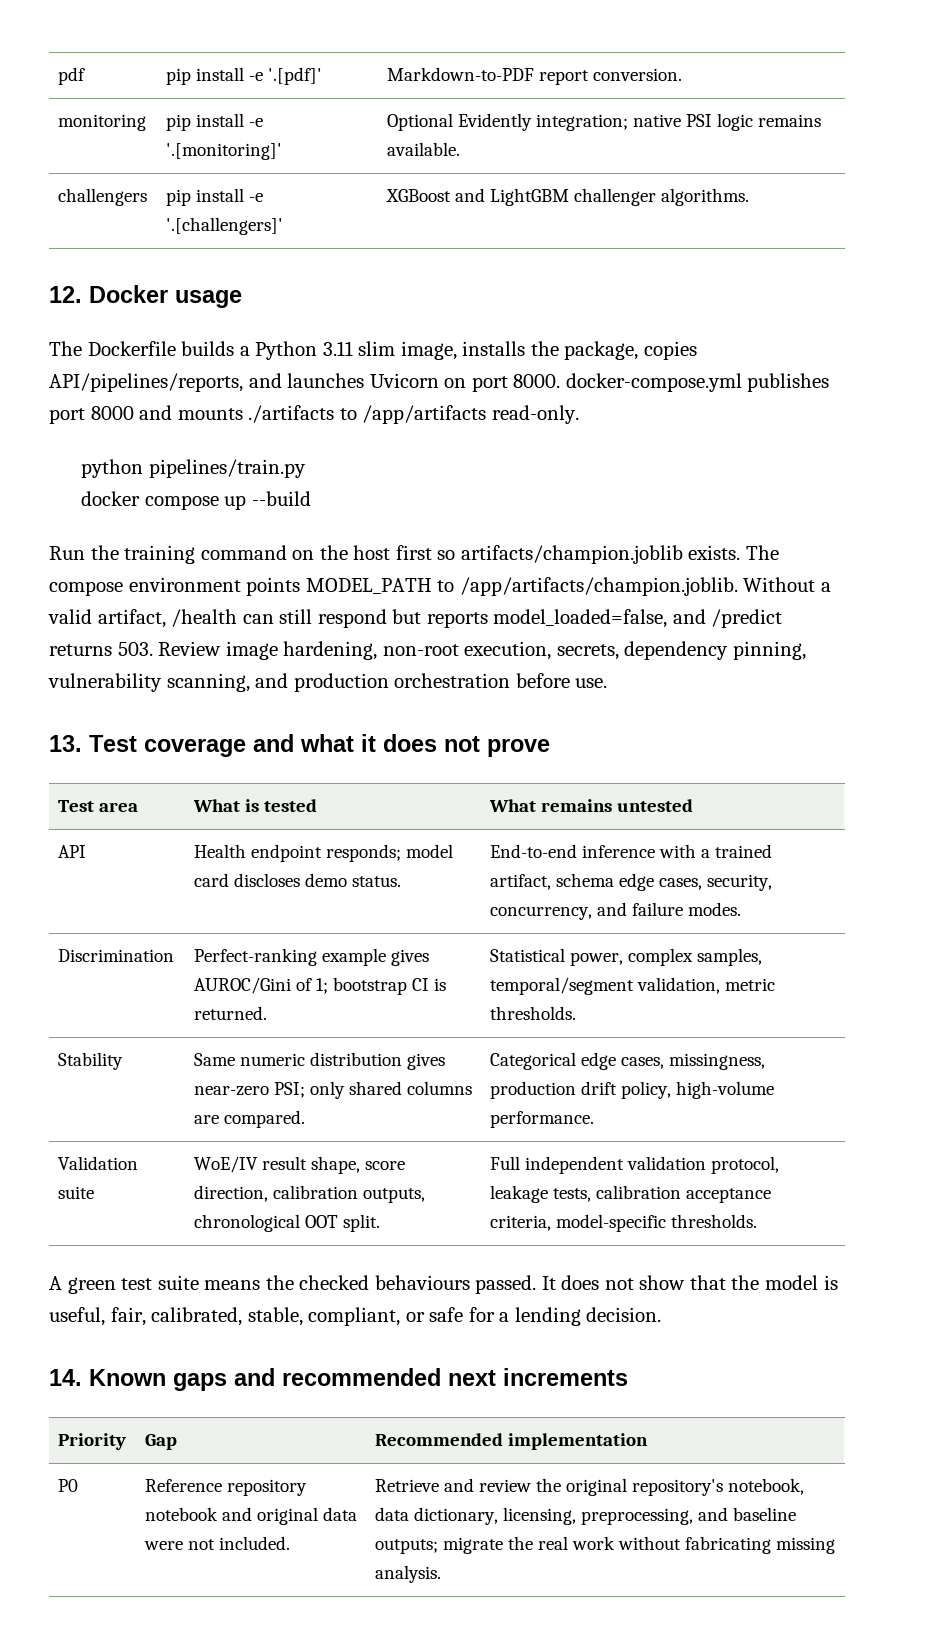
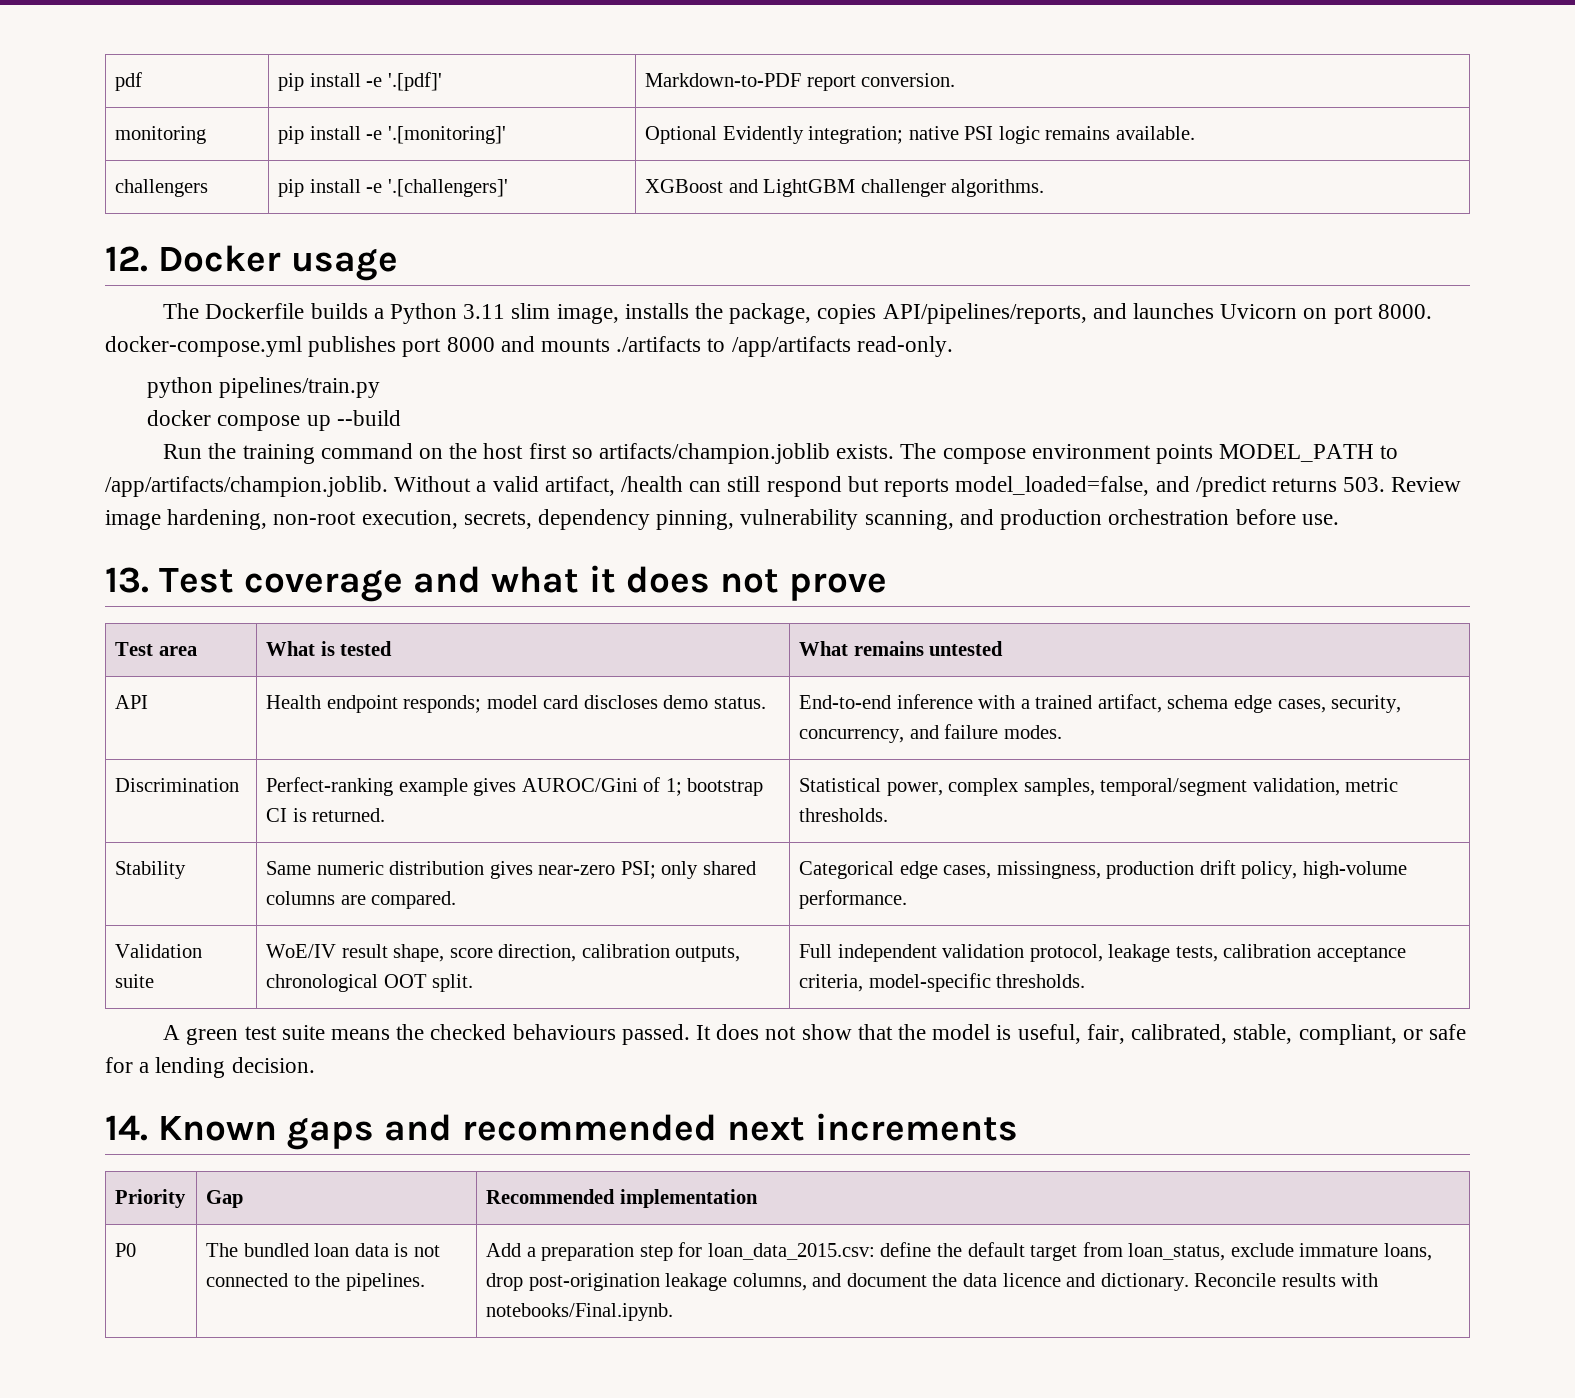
[145,1479,308,1496] [145,1507,358,1525] [144,1536,291,1550] [375,1478,805,1496] [375,1507,797,1525] [375,1536,835,1554] [375,1565,442,1583] Reference repository notebook and original data were not included. | Retrieve and review the original repository's notebook, data dictionary, licensing, preprocessing, and baseline outputs; migrate the real work without fabricating missing analysis. -> [206,1243,440,1257] [206,1273,425,1291] [486,1242,1432,1261] [486,1273,1379,1291] [486,1303,674,1321] The bundled loan data is not connected to the pipelines. | Add a preparation step for loan_data_2015.csv: define the default target from loan_status, exclude immature loans, drop post-origination leakage columns, and document the data licence and dictionary. Reconcile results with notebooks/Final.ipynb.

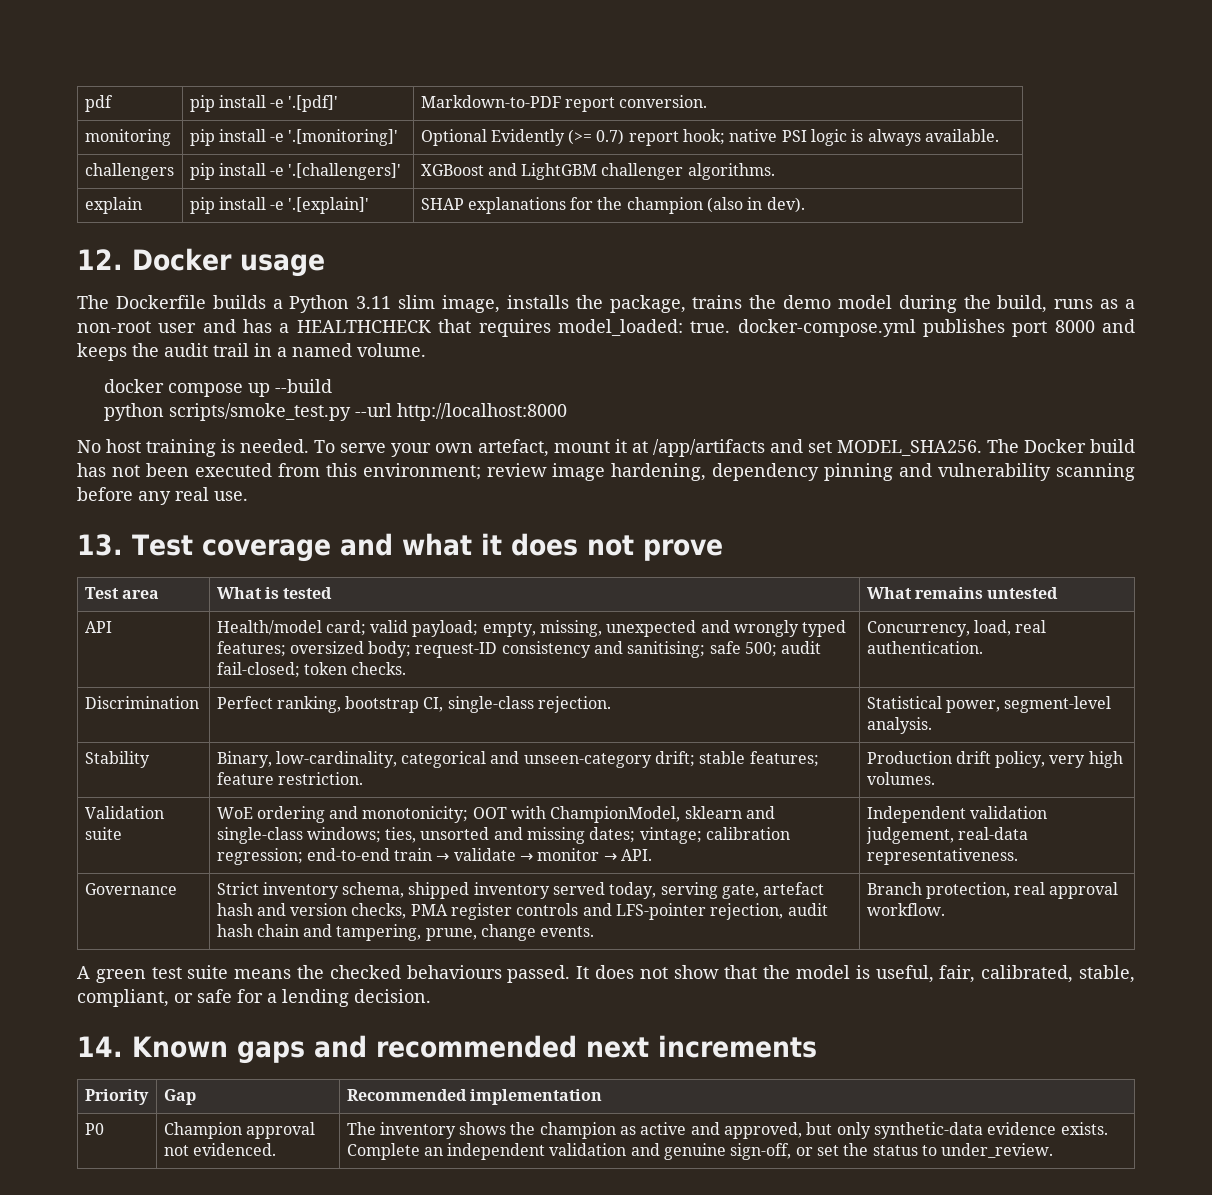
[808,126,904,144] integration; -> [568,129,726,146] (>= 0.7) report hook;
[1045,126,1111,140] remains -> [851,129,921,146] is always
(1045, 188) none -> [84,197,142,214] [189,197,370,214] [420,197,805,214] // explain | pip install -e '.[explain]' | SHAP explanations for the champion (also in dev).
[817,303,1432,324] copies API/pipelines/reports, and launches Uvicorn on port 8000. -> [692,295,1136,313] [77,319,731,337] trains the demo model during the build, runs as a non-root user and has a HEALTHCHECK that requires model_loaded: true.
[541,336,953,357] [147,377,381,398] [147,410,401,431] [163,443,1399,464] [105,476,1462,497] [105,509,1296,530] mounts ./artifacts to /app/artifacts read-only. // python pipelines/train.py // docker compose up --build // Run the training command on the host first so artifacts/champion.joblib exists. The compose environment points MODEL_PATH to /app/artifacts/champion.joblib. Without a valid artifact, /health can still respond but reports model_loaded=false, and /predict returns 503. Review image hardening, non-root execution, secrets, dependency pinning, vulnerability scanning, and production orchestration before -> [77,343,426,361] [104,379,333,397] [104,403,568,421] [77,439,1135,457] [77,463,1135,481] [77,487,209,505] keeps the audit trail in a named volume. // docker compose up --build // python scripts/smoke_test.py --url http://localhost:8000 // No host training is needed. To serve your own artefact, mount it at /app/artifacts and set MODEL_SHA256. The Docker build has not been executed from this environment; review image hardening, dependency pinning and vulnerability scanning before any real
[266,695,767,713] [799,694,1402,713] [799,724,1062,743] [115,778,240,792] [266,777,764,796] [266,808,386,822] [799,778,1399,796] [799,808,889,822] [115,861,187,879] [266,861,757,879] [266,891,457,909] [799,860,1408,879] [799,890,908,909] [115,944,203,958] [115,974,155,988] [266,944,741,962] [266,974,474,992] [799,944,1407,962] [799,973,1086,992] Health endpoint responds; model card discloses demo status. | End-to-end inference with a trained artifact, schema edge cases, security, concurrency, and failure modes. // Discrimination | Perfect-ranking example gives AUROC/Gini of 1; bootstrap CI is returned. | Statistical power, complex samples, temporal/segment validation, metric thresholds. // Stability | Same numeric distribution gives near-zero PSI; only shared columns are compared. | Categorical edge cases, missingness, production drift policy, high-volume performance. // Validation suite | WoE/IV result shape, score direction, calibration outputs, chronological OOT split. | Full independent validation protocol, leakage tests, calibration acceptance criteria, model-specific thresholds. -> [216,620,847,637] [216,641,822,658] [216,662,407,678] [866,620,1047,637] [866,641,983,654] [84,696,199,709] [216,696,612,713] [866,696,1112,713] [866,717,932,734] [84,751,150,768] [216,751,819,768] [216,772,363,785] [866,751,1123,768] [866,772,935,785] [84,806,164,819] [84,827,122,840] [216,806,776,823] [216,827,791,844] [216,848,653,865] [866,806,1047,823] [865,827,1028,844] [866,848,1018,865] [84,883,177,895] [216,882,825,899] [216,903,828,920] [216,924,595,941] [866,882,1119,899] [866,903,945,916] Health/model card; valid payload; empty, missing, unexpected and wrongly typed features; oversized body; request-ID consistency and sanitising; safe 500; audit fail-closed; token checks. | Concurrency, load, real authentication. // Discrimination | Perfect ranking, bootstrap CI, single-class rejection. | Statistical power, segment-level analysis. // Stability | Binary, low-cardinality, categorical and unseen-category drift; stable features; feature restriction. | Production drift policy, very high volumes. // Validation suite | WoE ordering and monotonicity; OOT with ChampionModel, sklearn and single-class windows; ties, unsorted and missing dates; vintage; calibration regression; end-to-end train → validate → monitor → API. | Independent validation judgement, real-data representativeness. // Governance | Strict inventory schema, shipped inventory served today, serving gate, artefact hash and version checks, PMA register controls and LFS-pointer rejection, audit hash chain and tampering, prune, change events. | Branch protection, real approval workflow.
[206,1243,440,1257] [206,1273,425,1291] [486,1242,1432,1261] [486,1273,1379,1291] [486,1303,674,1321] The bundled loan data is not connected to the pipelines. | Add a preparation step for loan_data_2015.csv: define the default target from loan_status, exclude immature loans, drop post-origination leakage columns, and document the data licence and dictionary. Reconcile results with notebooks/Final.ipynb. -> [163,1122,315,1139] [163,1143,276,1156] [346,1122,1108,1139] [346,1143,1054,1160] Champion approval not evidenced. | The inventory shows the champion as active and approved, but only synthetic-data evidence exists. Complete an independent validation and genuine sign-off, or set the status to under_review.

